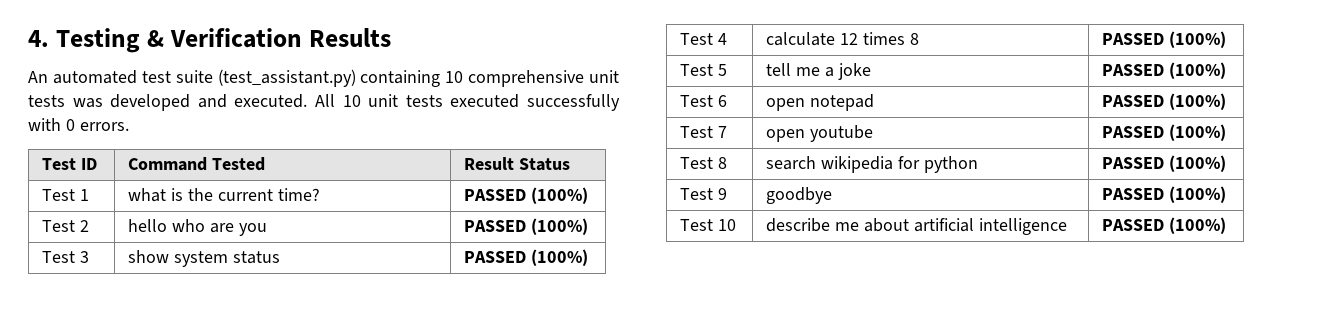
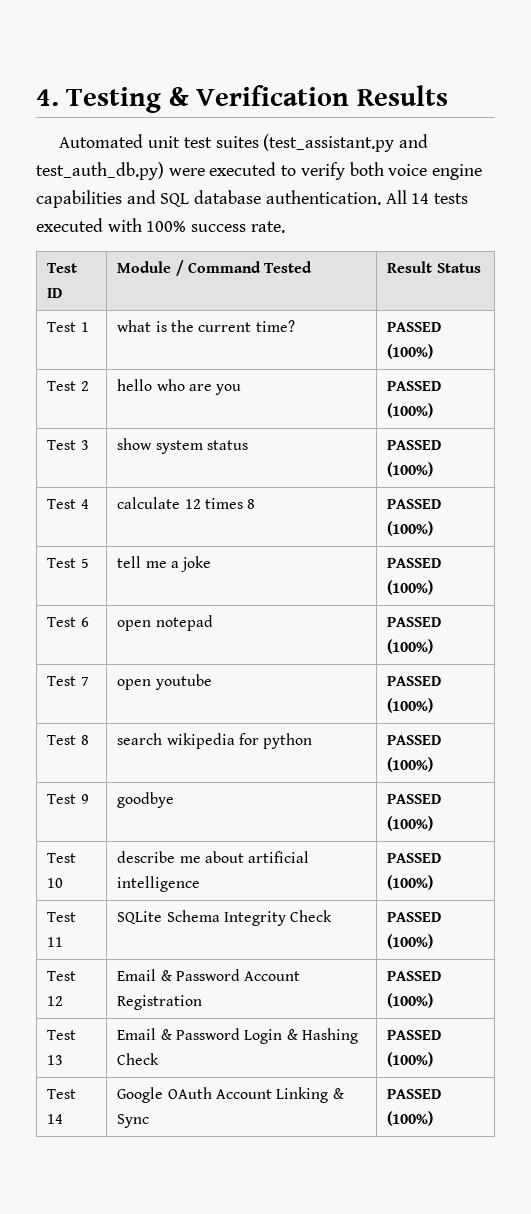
[28,69,619,87] [28,94,621,111] [28,118,129,131] An automated test suite (test_assistant.py) containing 10 comprehensive unit tests was developed and executed. All 10 unit tests executed successfully with 0 errors. -> [59,134,429,152] [36,162,483,180] [36,190,469,208] [36,218,285,233] Automated unit test suites (test_assistant.py and test_auth_db.py) were executed to verify both voice engine capabilities and SQL database authentication. All 14 tests executed with 100% success rate.
(98, 164) none -> [117,260,184,276] Module /
(1227, 225) none -> [47,912,77,922] [47,937,64,947] [117,910,333,926] [387,912,442,922] [387,934,434,949] [47,971,77,981] [47,996,64,1006] [117,969,301,981] [117,995,203,1010] [387,971,442,981] [387,993,434,1008] [47,1030,77,1040] [47,1055,64,1065] [117,1028,358,1044] [117,1053,160,1065] [387,1030,442,1040] [387,1052,434,1067] [47,1089,77,1099] [47,1114,64,1124] [117,1087,344,1103] [117,1114,150,1128] [387,1089,442,1099] [387,1111,434,1126] // Test 11 | SQLite Schema Integrity Check | PASSED (100%) // Test 12 | Email & Password Account Registration | PASSED (100%) // Test 13 | Email & Password Login & Hashing Check | PASSED (100%) // Test 14 | Google OAuth Account Linking & Sync | PASSED (100%)

